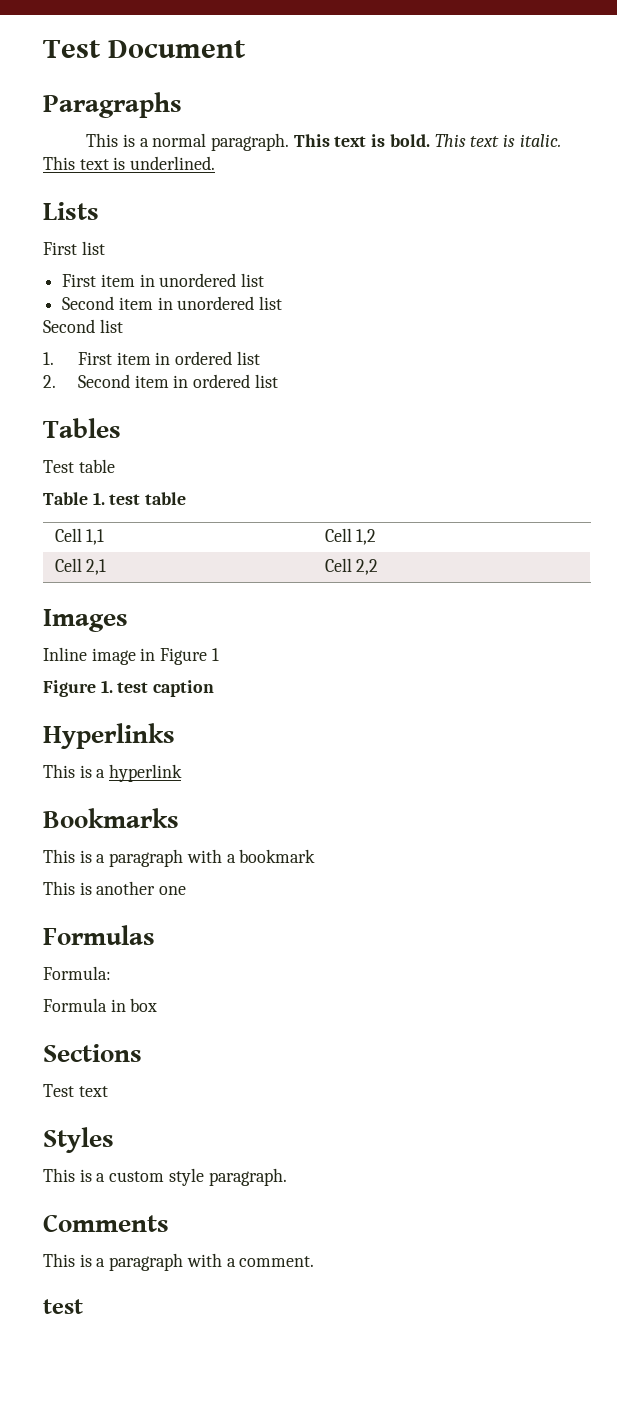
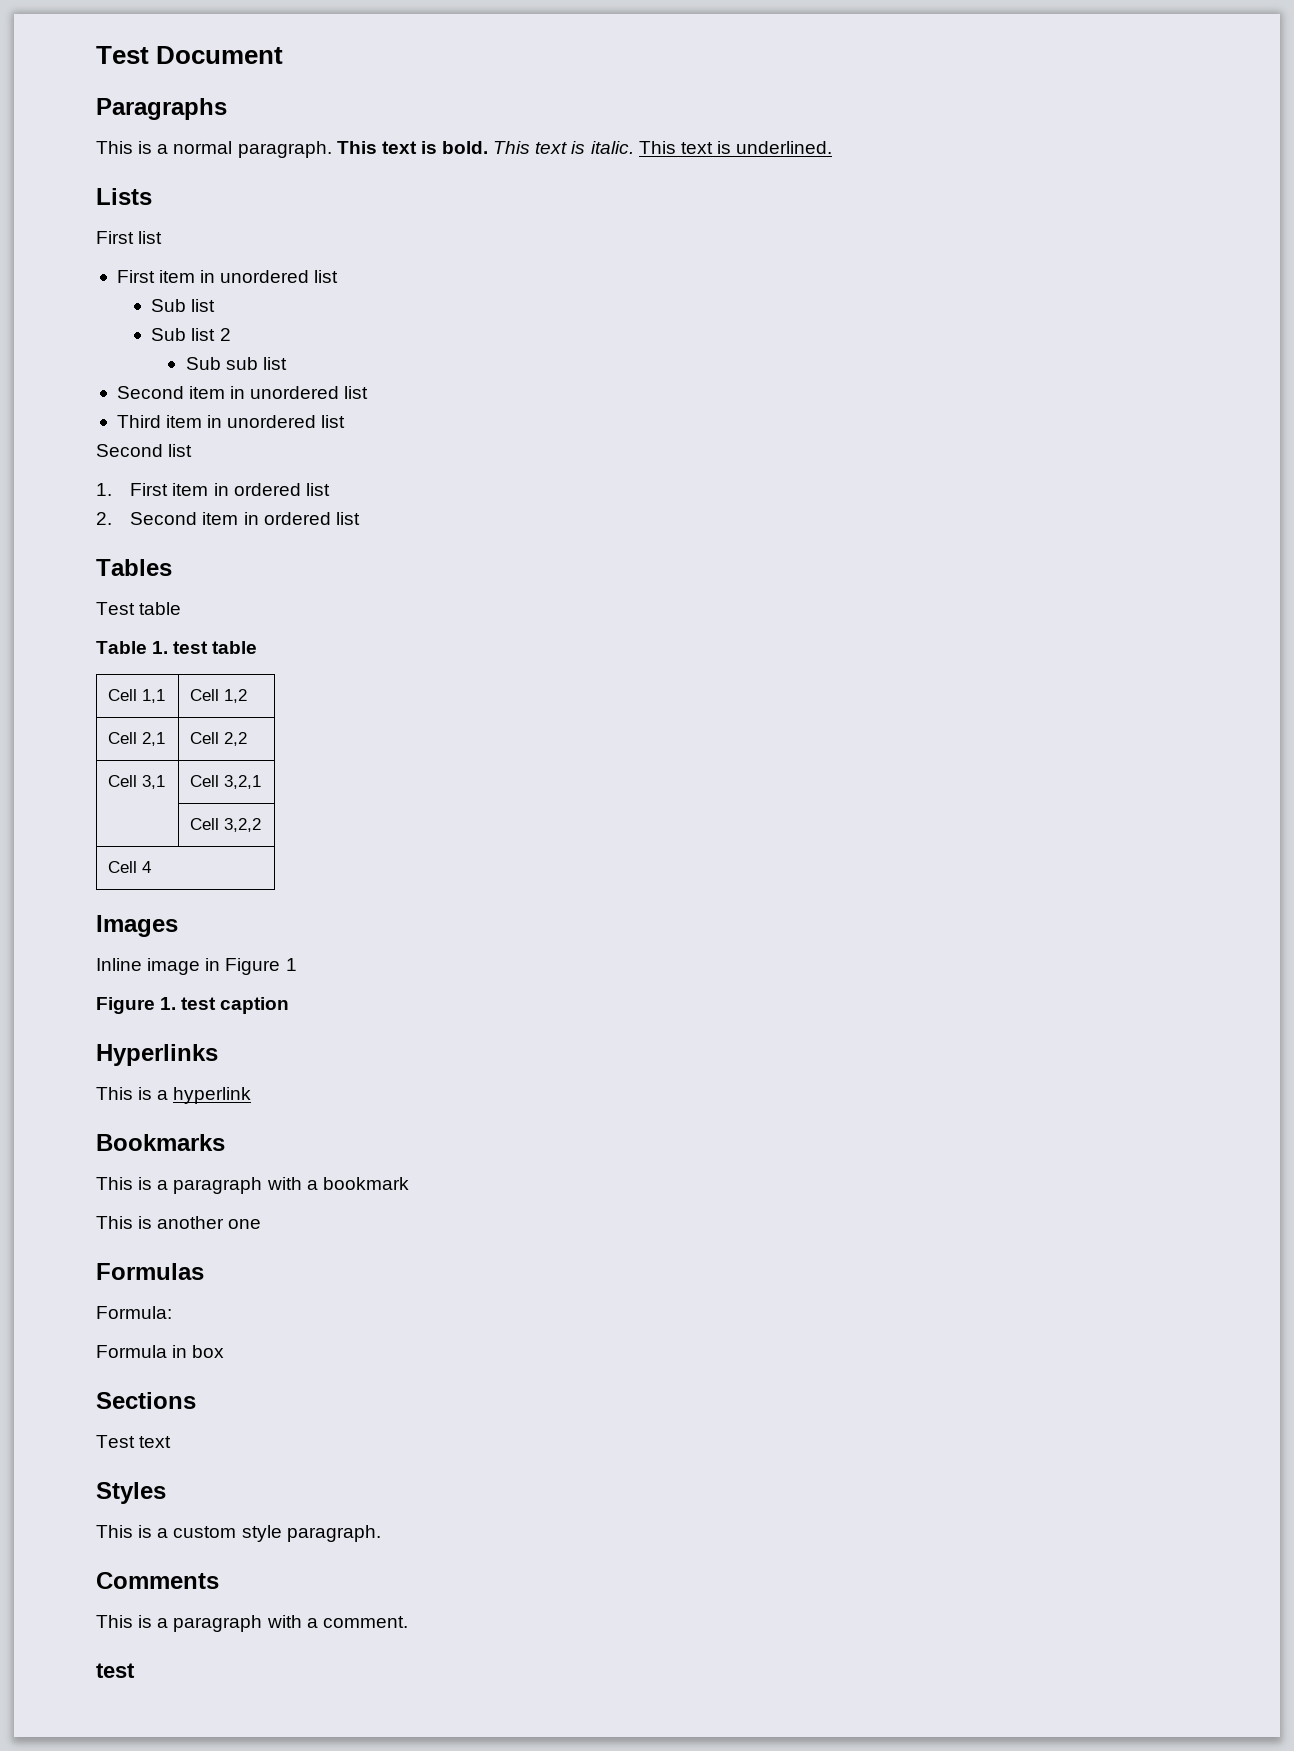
(265, 280) none -> [151,299,216,312] [151,328,231,341] [185,357,287,370] // Sub list // Sub list 2 // Sub sub list
(283, 303) none -> [116,415,346,428] // Third item in unordered list
(379, 567) none -> [107,775,165,789] [189,775,261,789] [189,818,261,832] [107,861,151,873] // Cell 3,1 | Cell 3,2,1 // | Cell 3,2,2 // Cell 4

